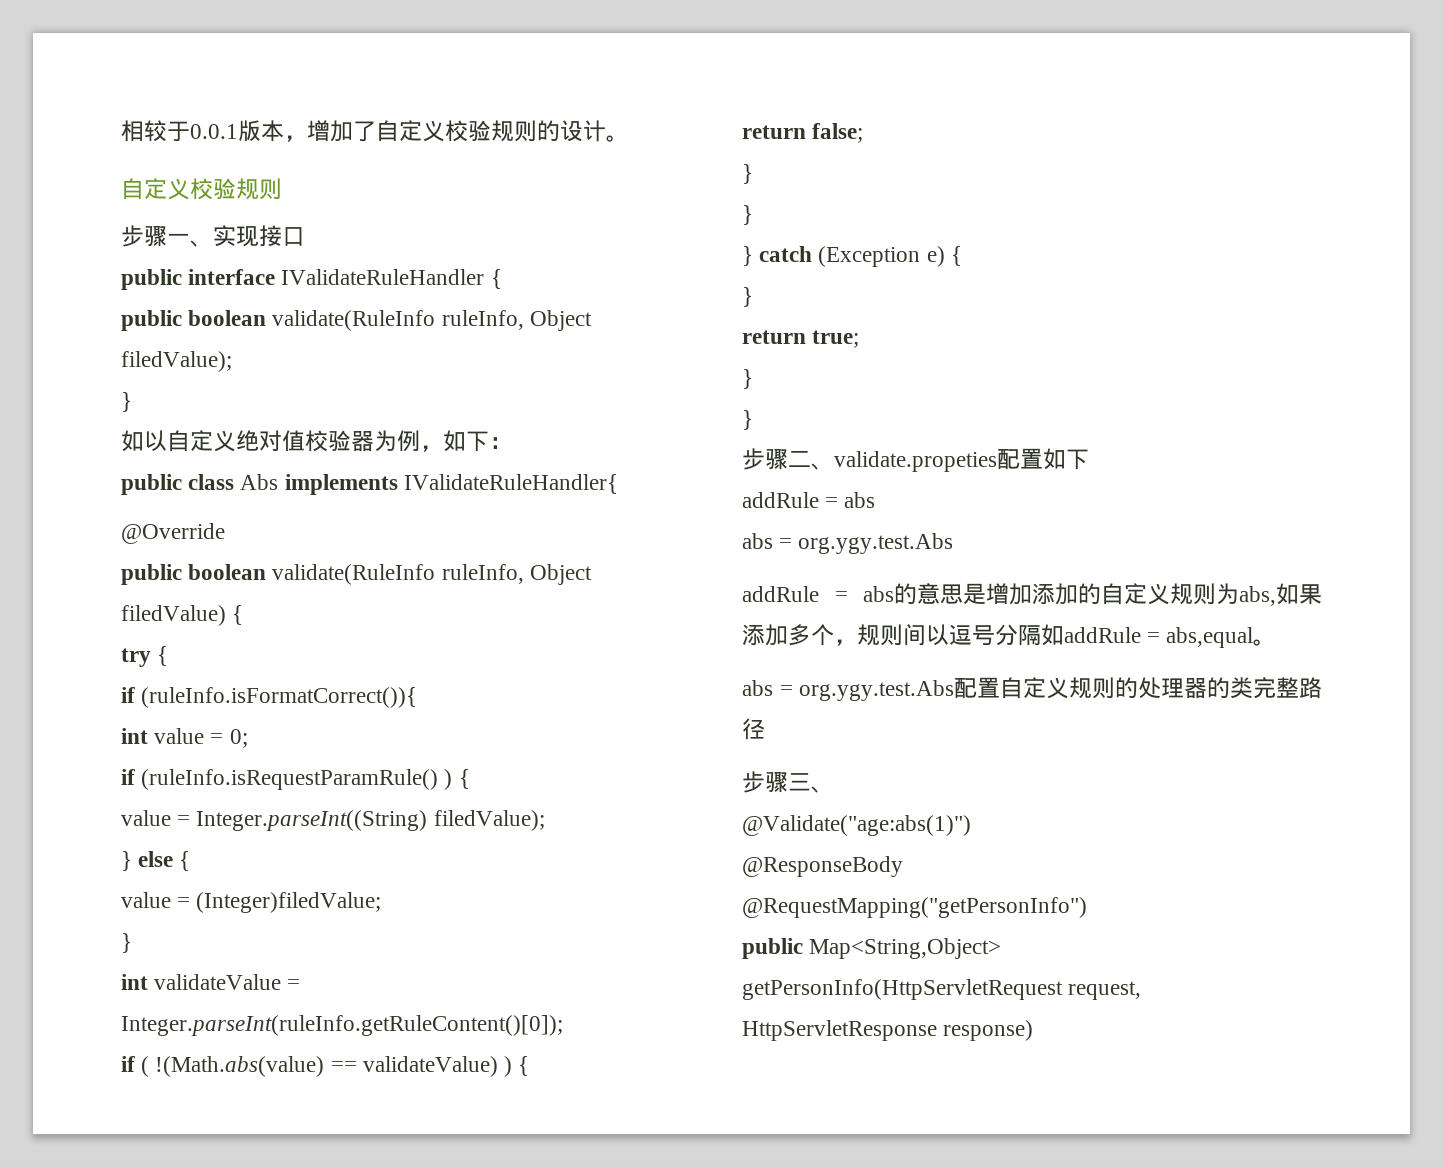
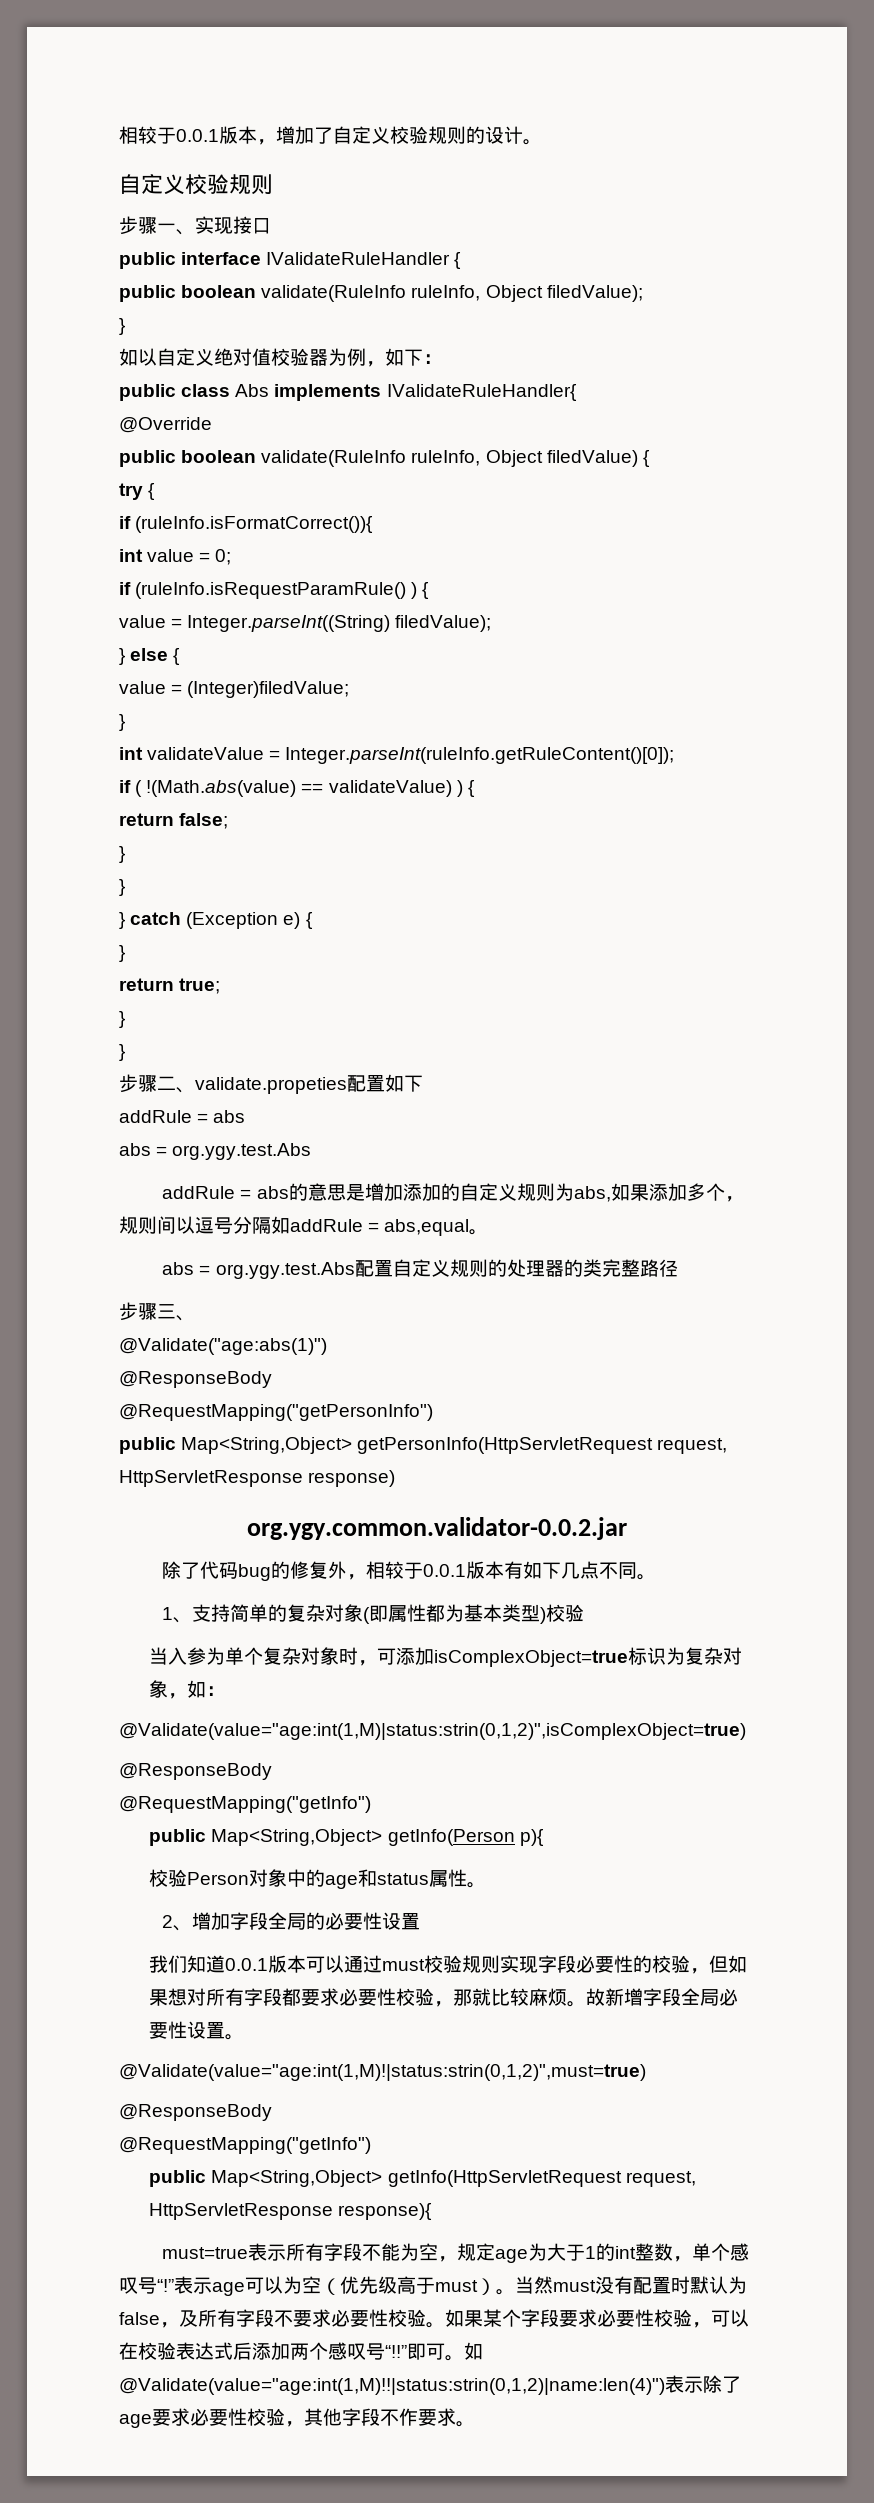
(1034, 1030) none -> [247,1517,627,1540] [162,1561,657,1581] [162,1604,585,1624] [149,1647,743,1667] [149,1680,226,1699] [119,1723,746,1740] [119,1763,272,1780] [119,1796,371,1813] [149,1829,544,1846] [149,1869,487,1889] [162,1912,421,1931] [149,1955,748,1974] [149,1988,739,2007] [149,2021,245,2040] [119,2064,646,2081] [119,2104,272,2121] [119,2137,371,2154] [149,2170,696,2187] [149,2203,433,2220] [162,2243,750,2263] [119,2276,747,2296] [119,2309,749,2328] [119,2342,483,2361] [119,2375,741,2395] [119,2408,475,2428] // org.ygy.common.validator-0.0.2.jar // 除了代码bug的修复外，相较于0.0.1版本有如下几点不同。 // 1、支持简单的复杂对象(即属性都为基本类型)校验 // 当入参为单个复杂对象时，可添加isComplexObject=true标识为复杂对象，如： // @Validate(value="age:int(1,M)|status:strin(0,1,2)",isComplexObject=true) // @ResponseBody // @RequestMapping("getInfo") // public Map<String,Object> getInfo(Person p){ // 校验Person对象中的age和status属性。 // 2、增加字段全局的必要性设置 // 我们知道0.0.1版本可以通过must校验规则实现字段必要性的校验，但如果想对所有字段都要求必要性校验，那就比较麻烦。故新增字段全局必要性设置。 // @Validate(value="age:int(1,M)!|status:strin(0,1,2)",must=true) // @ResponseBody // @RequestMapping("getInfo") // public Map<String,Object> getInfo(HttpServletRequest request, HttpServletResponse response){ // must=true表示所有字段不能为空，规定age为大于1的int整数，单个感叹号“!”表示age可以为空（优先级高于must）。当然must没有配置时默认为false，及所有字段不要求必要性校验。如果某个字段要求必要性校验，可以在校验表达式后添加两个感叹号“!!”即可。如@Validate(value="age:int(1,M)!!|status:strin(0,1,2)|name:len(4)")表示除了age要求必要性校验，其他字段不作要求。

